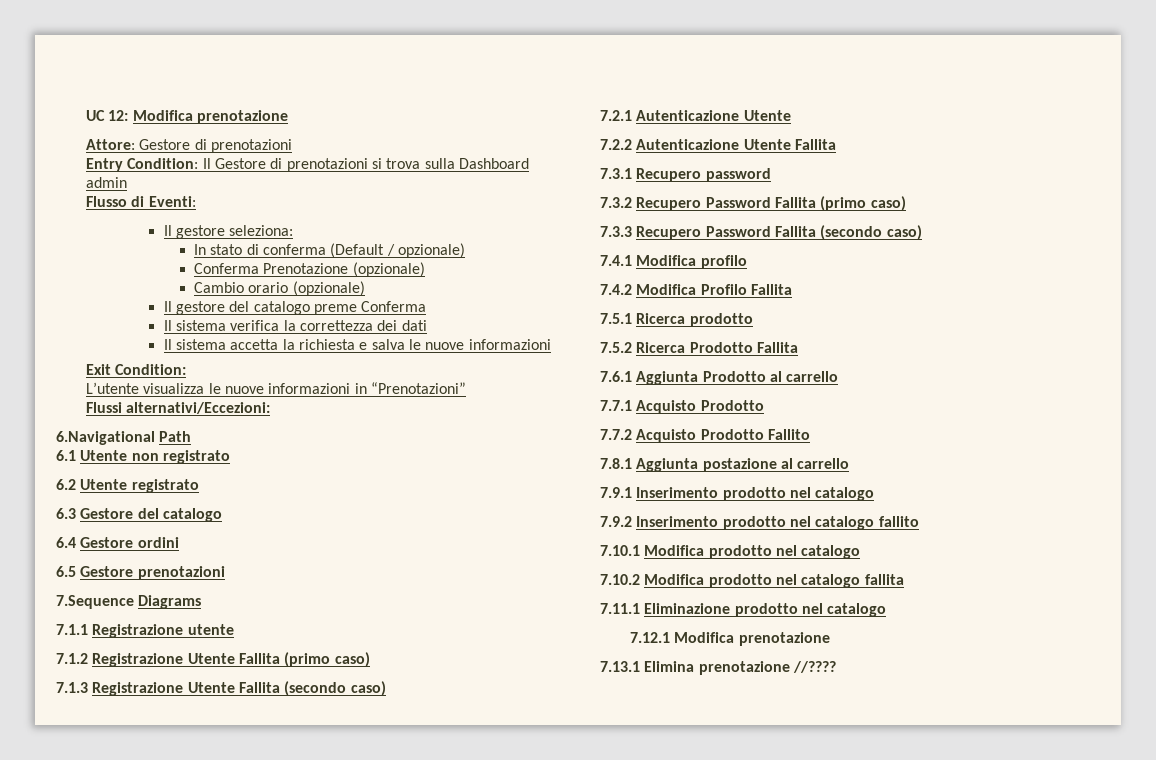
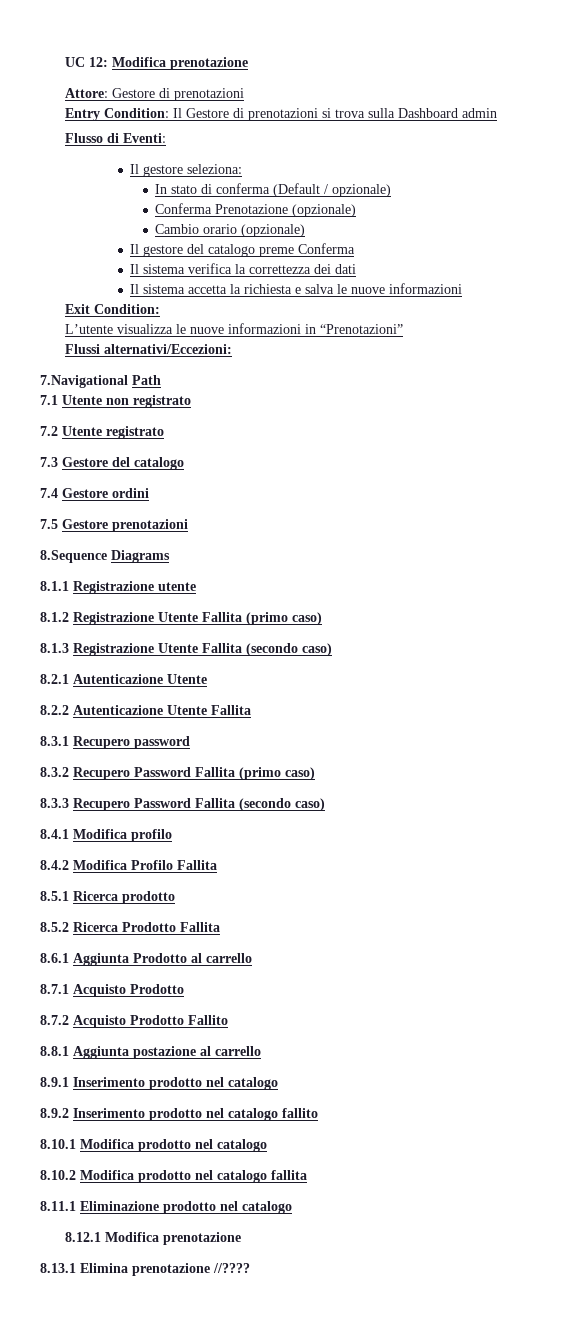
[56,431,155,445] 6.Navigational -> [40,375,128,388] 7.Navigational
[56,450,76,461] 6.1 -> [40,395,58,405] 7.1
[56,479,76,490] 6.2 -> [40,426,58,436] 7.2
[56,508,76,519] 6.3 -> [40,457,58,467] 7.3
[56,537,76,548] 6.4 -> [40,488,58,498] 7.4
[56,566,76,577] 6.5 -> [40,519,58,529] 7.5
[56,595,134,609] 7.Sequence -> [40,550,107,563] 8.Sequence
[56,624,88,635] 7.1.1 -> [40,581,69,591] 8.1.1
[56,653,88,664] 7.1.2 -> [40,612,69,622] 8.1.2
[56,682,88,693] 7.1.3 -> [40,643,69,653] 8.1.3
[600,110,632,121] 7.2.1 -> [40,674,69,684] 8.2.1
[600,139,632,150] 7.2.2 -> [40,705,69,715] 8.2.2
[600,168,632,179] 7.3.1 -> [40,736,69,746] 8.3.1
[600,197,632,208] 7.3.2 -> [40,767,69,777] 8.3.2
[600,226,632,237] 7.3.3 -> [40,798,69,808] 8.3.3
[600,255,632,266] 7.4.1 -> [40,829,69,839] 8.4.1
[600,284,632,295] 7.4.2 -> [40,860,69,870] 8.4.2
[600,313,632,324] 7.5.1 -> [40,891,69,901] 8.5.1
[600,342,632,353] 7.5.2 -> [40,922,69,932] 8.5.2
[600,371,632,382] 7.6.1 -> [40,953,69,963] 8.6.1
[600,400,632,411] 7.7.1 -> [40,984,69,994] 8.7.1
[600,429,632,440] 7.7.2 -> [40,1015,69,1025] 8.7.2
[600,458,632,469] 7.8.1 -> [40,1046,69,1056] 8.8.1
[600,487,632,498] 7.9.1 -> [40,1077,69,1087] 8.9.1
[600,516,632,527] 7.9.2 -> [40,1108,69,1118] 8.9.2
[600,545,640,556] 7.10.1 -> [40,1139,76,1149] 8.10.1
[600,574,640,585] 7.10.2 -> [40,1170,76,1180] 8.10.2
[600,603,640,614] 7.11.1 -> [40,1201,76,1211] 8.11.1
[630,632,830,646] [600,661,640,672] 7.12.1 Modifica prenotazione // 7.13.1 -> [64,1232,241,1245] [40,1263,76,1273] 8.12.1 Modifica prenotazione // 8.13.1

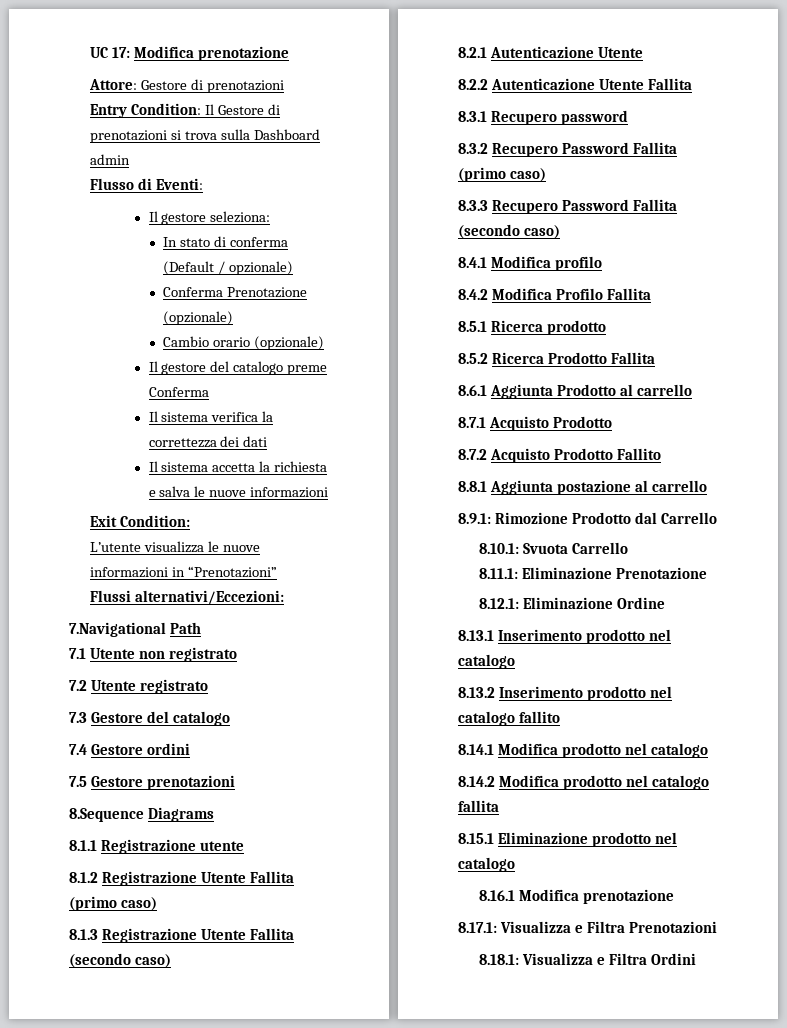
[88,57,108,67] 12: -> [112,47,131,58] 17:
[40,1077,69,1087] 8.9.1 -> [458,512,717,524] [479,542,629,554] [479,567,708,579] [479,597,666,609] [458,630,494,641] 8.9.1: Rimozione Prodotto dal Carrello // 8.10.1: Svuota Carrello // 8.11.1: Eliminazione Prenotazione // 8.12.1: Eliminazione Ordine // 8.13.1
[40,1108,69,1118] 8.9.2 -> [458,687,495,698] 8.13.2
[40,1139,76,1149] 8.10.1 -> [458,744,494,755] 8.14.1
[40,1170,76,1180] 8.10.2 -> [458,776,495,787] 8.14.2
[40,1201,76,1211] 8.11.1 -> [458,833,494,844] 8.15.1
[64,1232,241,1245] [40,1263,250,1276] 8.12.1 Modifica prenotazione // 8.13.1 Elimina prenotazione //???? -> [479,889,675,904] [458,921,717,933] [479,953,696,965] 8.16.1 Modifica prenotazione // 8.17.1: Visualizza e Filtra Prenotazioni // 8.18.1: Visualizza e Filtra Ordini

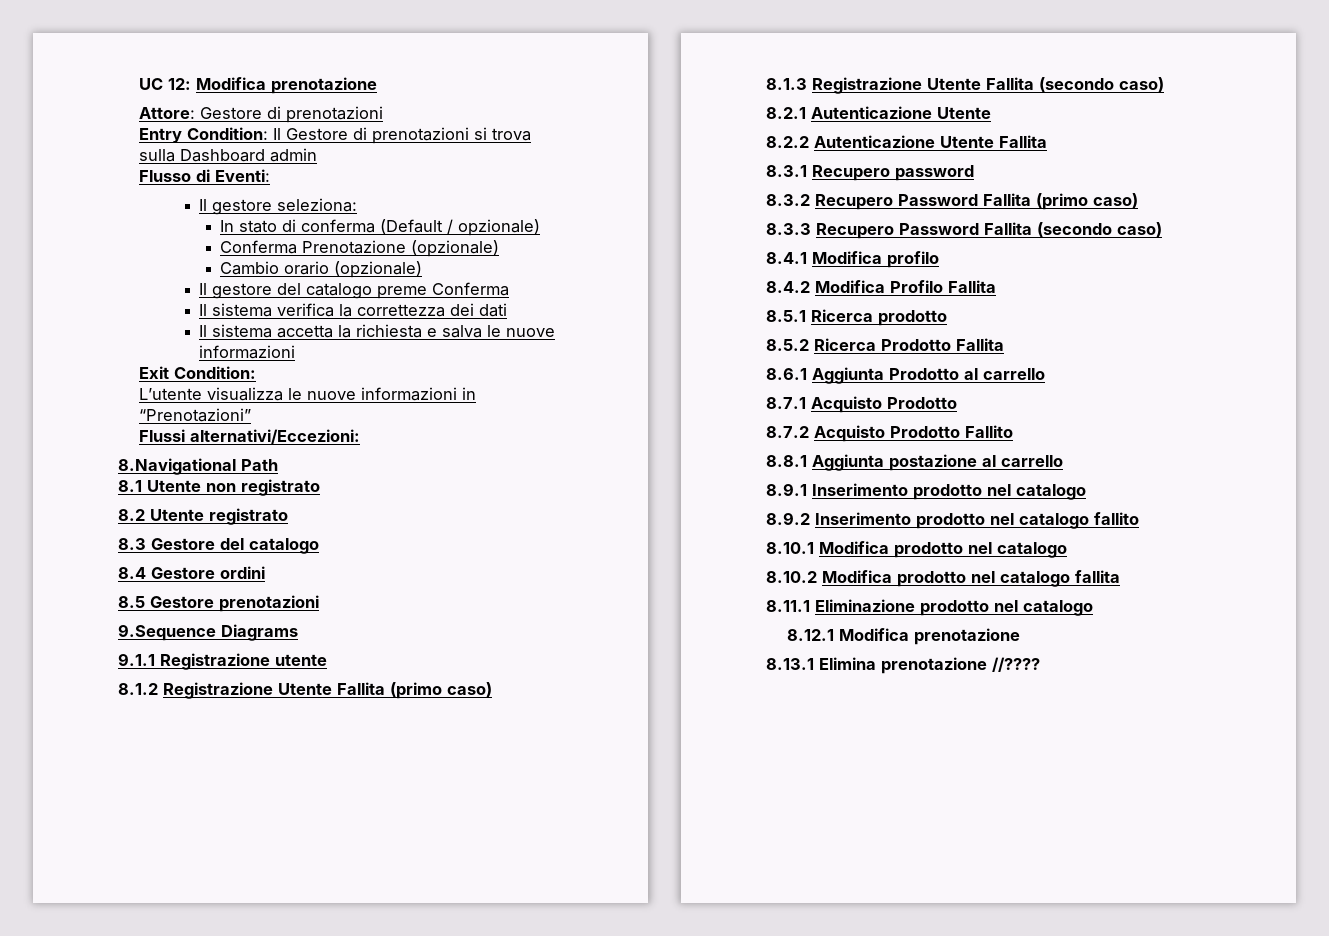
[112,47,131,58] 17: -> [168,78,192,90] 12:
[69,622,166,637] 7.Navigational -> [118,458,236,475] 8.Navigational
[69,648,86,659] 7.1 -> [118,480,142,492] 8.1
[69,680,87,691] 7.2 -> [118,509,145,521] 8.2
[69,712,87,723] 7.3 -> [118,538,146,550] 8.3
[69,744,87,755] 7.4 -> [118,567,146,579] 8.4
[69,776,87,787] 7.5 -> [118,596,145,608] 8.5
[69,808,144,822] 8.Sequence -> [118,624,216,641] 9.Sequence
[69,840,97,851] 8.1.1 -> [118,653,155,666] 9.1.1
[458,512,717,524] [479,542,629,554] [479,567,708,579] [479,597,666,609] [458,630,494,641] 8.9.1: Rimozione Prodotto dal Carrello // 8.10.1: Svuota Carrello // 8.11.1: Eliminazione Prenotazione // 8.12.1: Eliminazione Ordine // 8.13.1 -> [766,483,807,496] 8.9.1
[458,687,495,698] 8.13.2 -> [766,512,810,525] 8.9.2
[458,744,494,755] 8.14.1 -> [766,542,814,554] 8.10.1
[458,776,495,787] 8.14.2 -> [766,571,817,583] 8.10.2
[458,833,494,844] 8.15.1 -> [766,600,810,612] 8.11.1
[479,889,675,904] [458,921,717,933] [479,953,696,965] 8.16.1 Modifica prenotazione // 8.17.1: Visualizza e Filtra Prenotazioni // 8.18.1: Visualizza e Filtra Ordini -> [787,628,1021,645] [766,657,1040,674] 8.12.1 Modifica prenotazione // 8.13.1 Elimina prenotazione //????

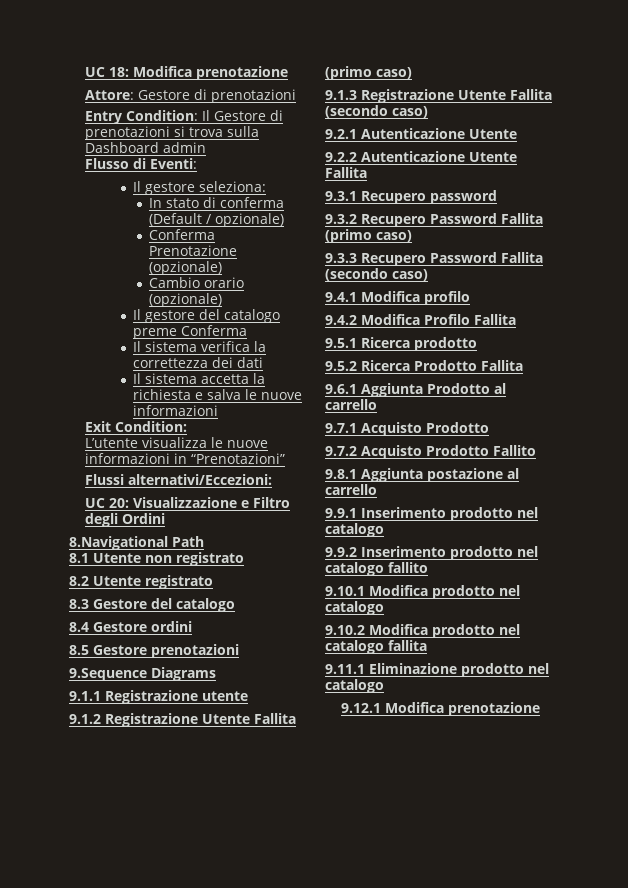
[139,78,192,90] UC 12: -> [85,67,130,77] UC 18:
(361, 436) none -> [85,497,291,508] [85,513,166,527] // UC 20: Visualizzazione e Filtro degli Ordini
[118,683,158,695] 8.1.2 -> [69,714,101,724] 9.1.2
[766,78,807,90] 8.1.3 -> [325,90,357,100] 9.1.3
[766,107,806,119] 8.2.1 -> [325,129,357,139] 9.2.1
[766,136,809,148] 8.2.2 -> [325,152,357,162] 9.2.2
[766,165,807,177] 8.3.1 -> [325,191,357,201] 9.3.1
[766,194,810,206] 8.3.2 -> [325,214,357,224] 9.3.2
[766,223,811,235] 8.3.3 -> [325,253,357,263] 9.3.3
[766,252,807,264] 8.4.1 -> [325,292,357,302] 9.4.1
[766,281,810,293] 8.4.2 -> [325,315,357,325] 9.4.2
[766,310,806,322] 8.5.1 -> [325,338,357,348] 9.5.1
[766,339,809,351] 8.5.2 -> [325,361,357,371] 9.5.2
[766,368,807,380] 8.6.1 -> [325,384,357,394] 9.6.1
[766,397,806,409] 8.7.1 -> [325,423,357,433] 9.7.1
[766,426,809,438] 8.7.2 -> [325,446,357,456] 9.7.2
[766,455,807,467] 8.8.1 -> [325,469,357,479] 9.8.1
[766,483,807,496] 8.9.1 -> [325,508,357,518] 9.9.1
[766,512,810,525] 8.9.2 -> [325,547,357,557] 9.9.2
[766,542,814,554] 8.10.1 -> [325,586,365,596] 9.10.1
[766,571,817,583] 8.10.2 -> [325,625,365,635] 9.10.2
[766,600,810,612] 8.11.1 -> [325,664,365,674] 9.11.1
[787,628,1021,645] [766,657,1040,674] 8.12.1 Modifica prenotazione // 8.13.1 Elimina prenotazione //???? -> [341,702,541,716] 9.12.1 Modifica prenotazione

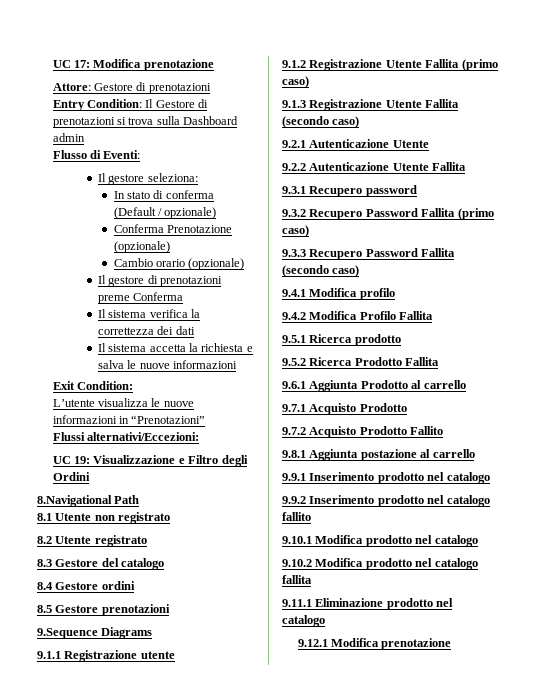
[85,67,130,77] UC 18: -> [52,60,91,68] UC 17:
[199,309,281,323] del catalogo -> [147,275,222,287] di prenotazioni
[109,498,130,508] 20: -> [74,456,91,464] 19:

